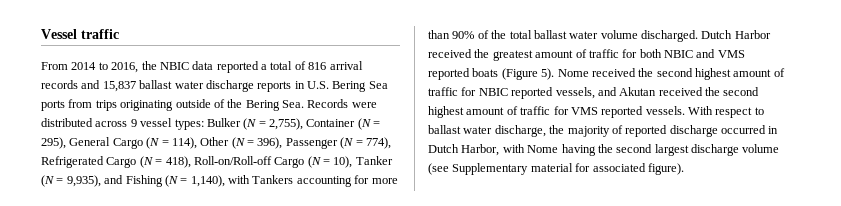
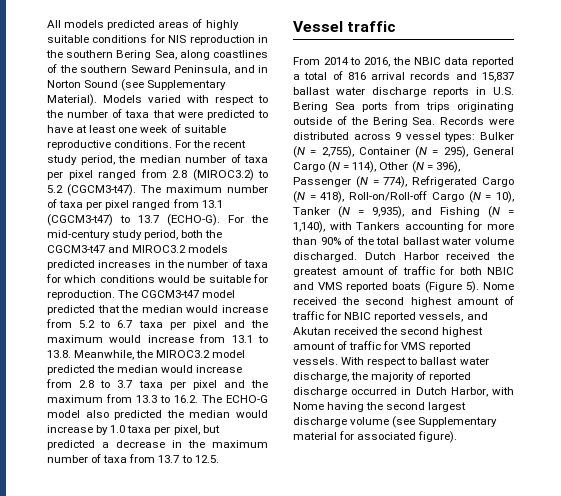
(41, 34) none -> [47,19,239,30] [47,34,268,45] [46,50,268,60] [47,64,268,75] [47,79,227,91] [47,94,268,106] [46,109,268,120] [47,124,226,133] [47,140,247,150] [47,154,268,165] [47,169,268,181] [47,184,268,196] [47,199,223,210] [47,214,268,226] [47,230,223,240] [47,245,229,253] [47,259,268,270] [46,274,268,283] [47,290,236,300] [47,305,268,315] [46,319,268,330] [47,334,268,343] [47,350,246,360] [47,365,243,375] [46,379,268,390] [47,394,268,403] [47,410,268,420] [47,425,220,435] [47,440,268,450] [47,454,219,463] All models predicted areas of highly suitable conditions for NIS reproduction in the southern Bering Sea, along coastlines of the southern Seward Peninsula, and in Norton Sound (see Supplementary Material). Models varied with respect to the number of taxa that were predicted to have at least one week of suitable reproductive conditions. For the recent study period, the median number of taxa per pixel ranged from 2.8 (MIROC3.2) to 5.2 (CGCM3-t47). The maximum number of taxa per pixel ranged from 13.1 (CGCM3-t47) to 13.7 (ECHO-G). For the mid-century study period, both the CGCM3-t47 and MIROC3.2 models predicted increases in the number of taxa for which conditions would be suitable for reproduction. The CGCM3-t47 model predicted that the median would increase from 5.2 to 6.7 taxa per pixel and the maximum would increase from 13.1 to 13.8. Meanwhile, the MIROC3.2 model predicted the median would increase from 2.8 to 3.7 taxa per pixel and the maximum from 13.3 to 16.2. The ECHO-G model also predicted the median would increase by 1.0 taxa per pixel, but predicted a decrease in the maximum number of taxa from 13.7 to 12.5. //

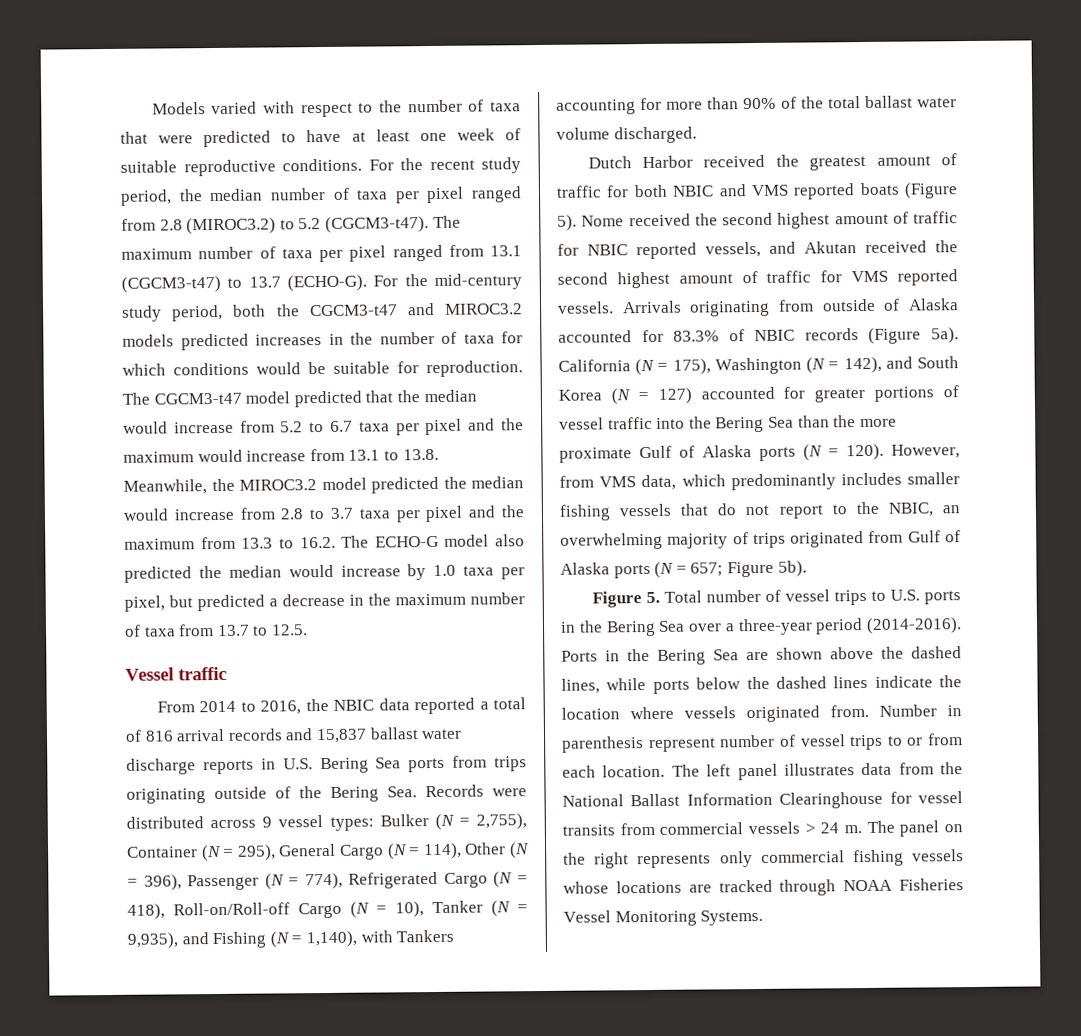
[47,19,239,30] [47,34,268,45] [46,50,268,60] [47,64,268,75] [47,79,227,91] [47,94,97,106] All models predicted areas of highly suitable conditions for NIS reproduction in the southern Bering Sea, along coastlines of the southern Seward Peninsula, and in Norton Sound (see Supplementary Material). -> (151, 108) none
(357, 257) none -> (697, 135) //
[341,357,489,367] [293,371,472,382] [293,387,514,397] [293,402,467,412] [293,416,498,428] [293,431,458,443] With respect to ballast water discharge, the majority of reported discharge occurred in Dutch Harbor, with Nome having the second largest discharge volume (see Supplementary material for associated figure). -> [621,298,959,317] [558,327,959,344] [558,356,959,376] [558,385,959,405] [559,415,897,433] [559,443,960,463] [559,472,960,491] [559,501,960,521] [560,530,961,550] [560,560,807,579] [591,589,962,608] [560,617,962,637] [561,646,962,665] [561,675,962,694] [561,704,962,723] [562,733,963,753] [562,762,963,781] [562,791,963,809] [562,820,963,837] [563,849,964,869] [563,878,964,896] [563,909,764,927] Arrivals originating from outside of Alaska accounted for 83.3% of NBIC records (Figure 5a). California (N = 175), Washington (N = 142), and South Korea (N = 127) accounted for greater portions of vessel traffic into the Bering Sea than the more proximate Gulf of Alaska ports (N = 120). However, from VMS data, which predominantly includes smaller fishing vessels that do not report to the NBIC, an overwhelming majority of trips originated from Gulf of Alaska ports (N = 657; Figure 5b). // Figure 5. Total number of vessel trips to U.S. ports in the Bering Sea over a three-year period (2014-2016). Ports in the Bering Sea are shown above the dashed lines, while ports below the dashed lines indicate the location where vessels originated from. Number in parenthesis represent number of vessel trips to or from each location. The left panel illustrates data from the National Ballast Information Clearinghouse for vessel transits from commercial vessels > 24 m. The panel on the right represents only commercial fishing vessels whose locations are tracked through NOAA Fisheries Vessel Monitoring Systems.

